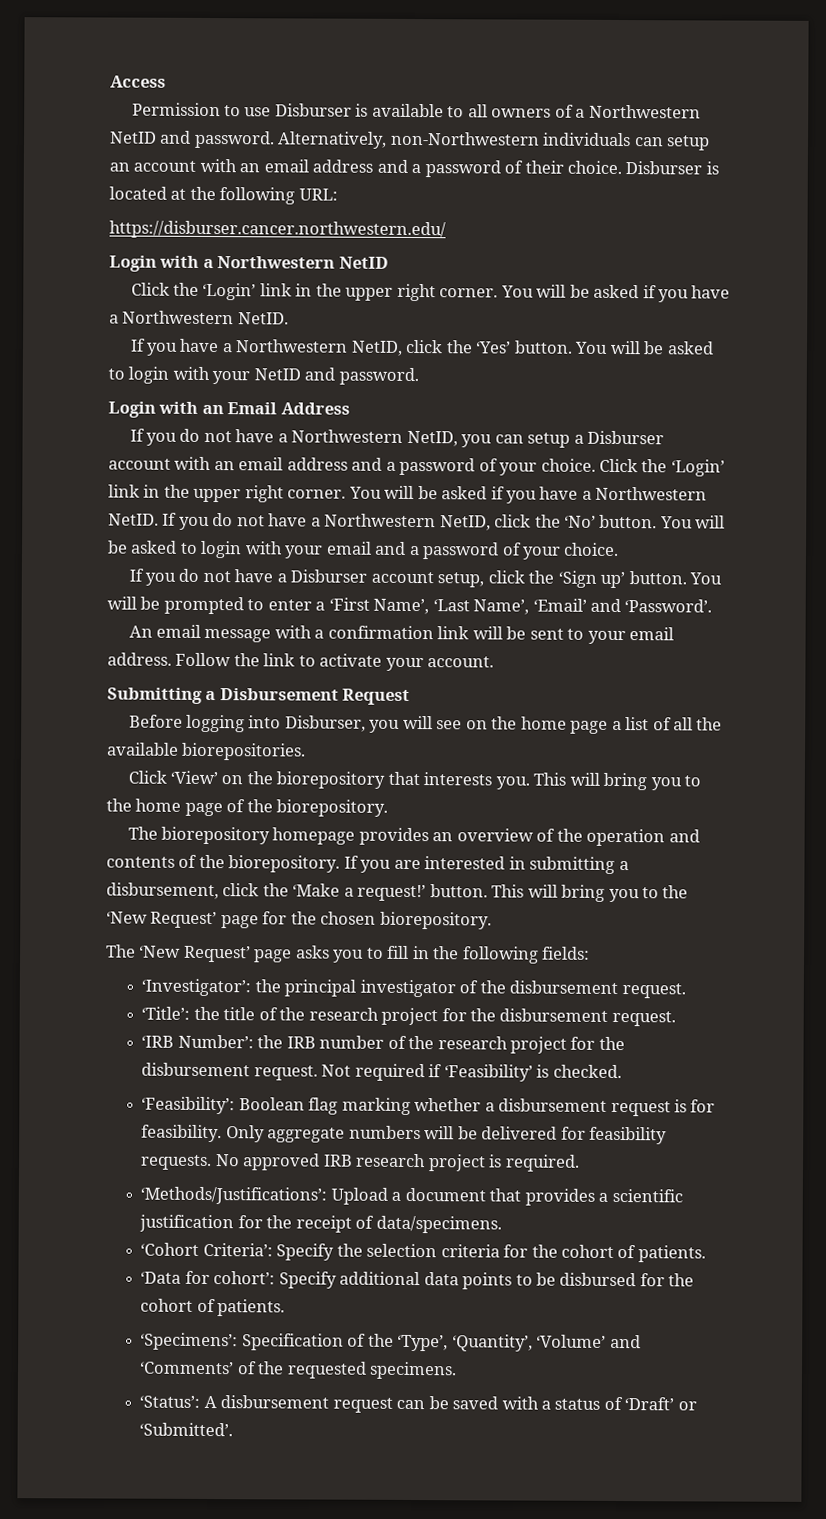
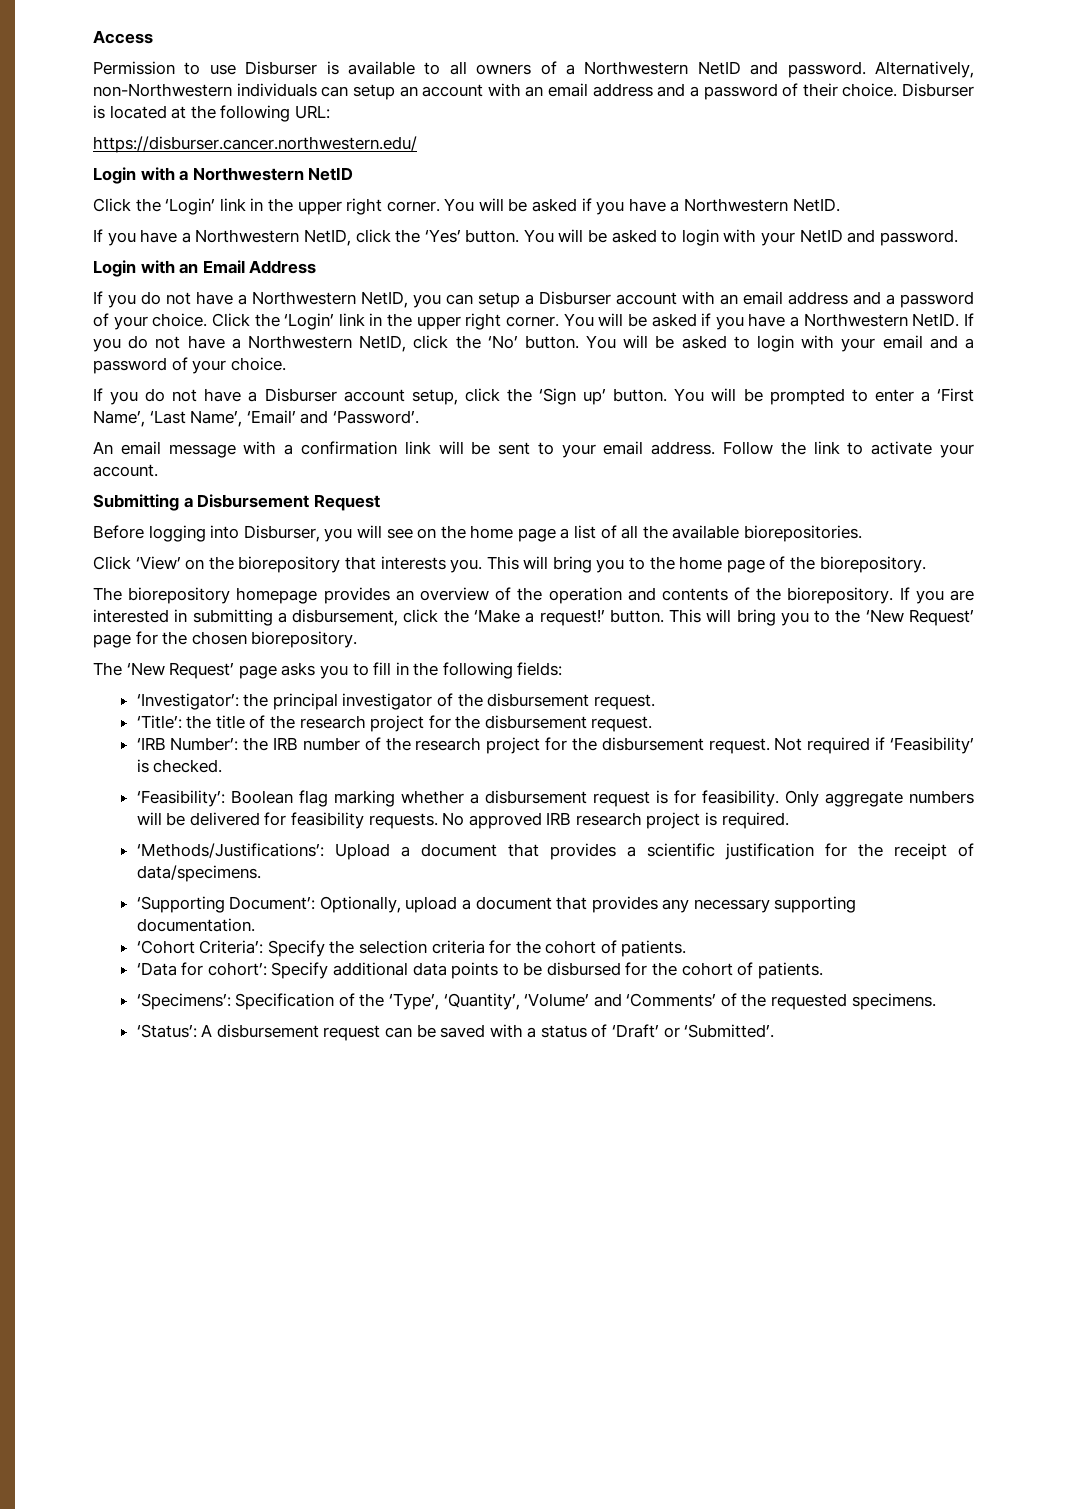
(502, 1224) none -> [136,896,857,913] [136,918,255,932] // ‘Supporting Document’: Optionally, upload a document that provides any necessary supporting documentation.

